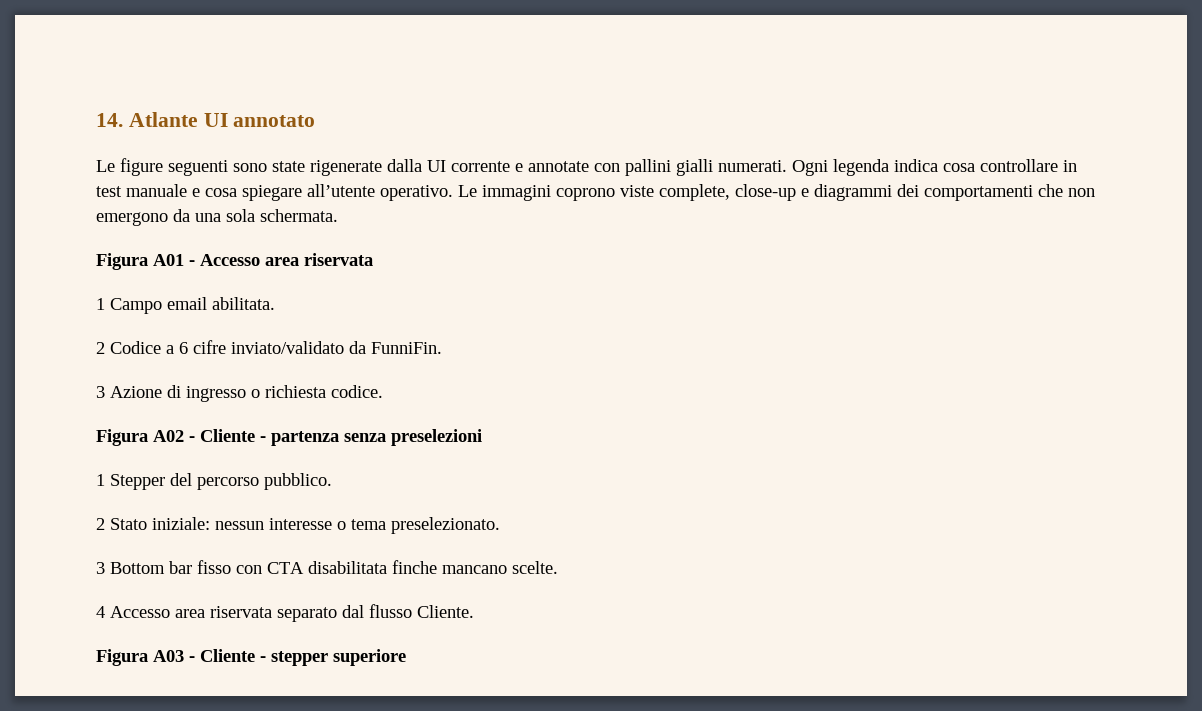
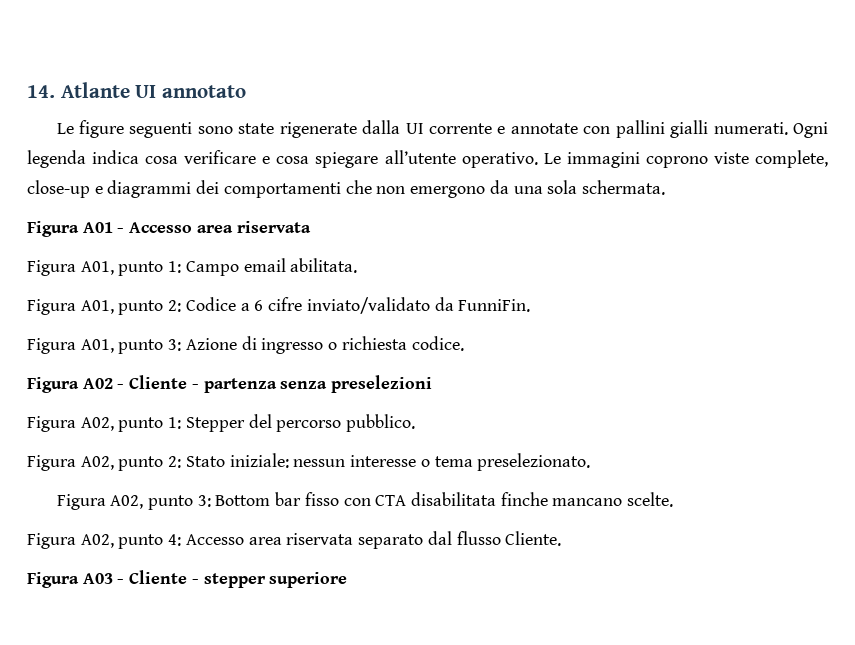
[980,159,1077,172] [96,184,187,197] controllare in test manuale -> [184,150,257,164] verificare
[96,298,105,310] 1 -> [27,260,182,276] Figura A01, punto 1:
[96,342,105,354] 2 -> [27,299,182,315] Figura A01, punto 2:
[96,386,105,398] 3 -> [27,338,182,354] Figura A01, punto 3:
[96,474,105,486] 1 -> [27,416,182,432] Figura A02, punto 1:
[96,518,105,530] 2 -> [27,455,182,471] Figura A02, punto 2:
[96,562,105,574] 3 -> [56,494,211,510] Figura A02, punto 3:
[96,606,105,618] 4 -> [27,533,182,549] Figura A02, punto 4:

